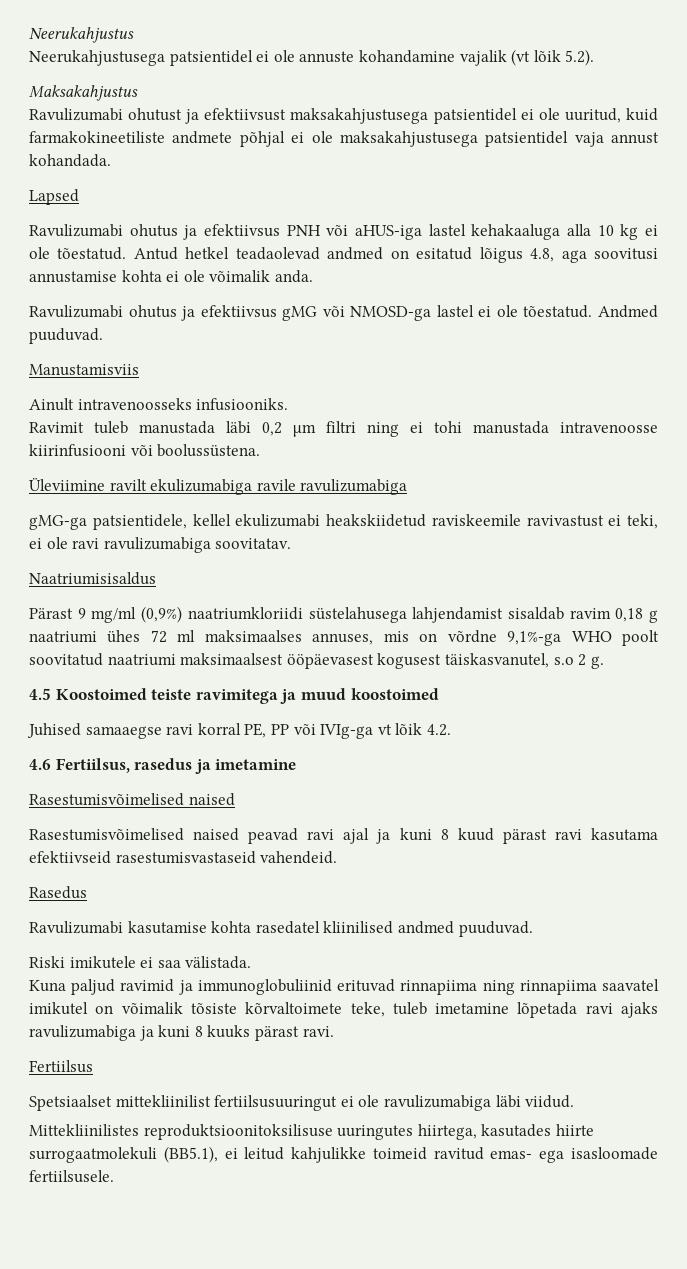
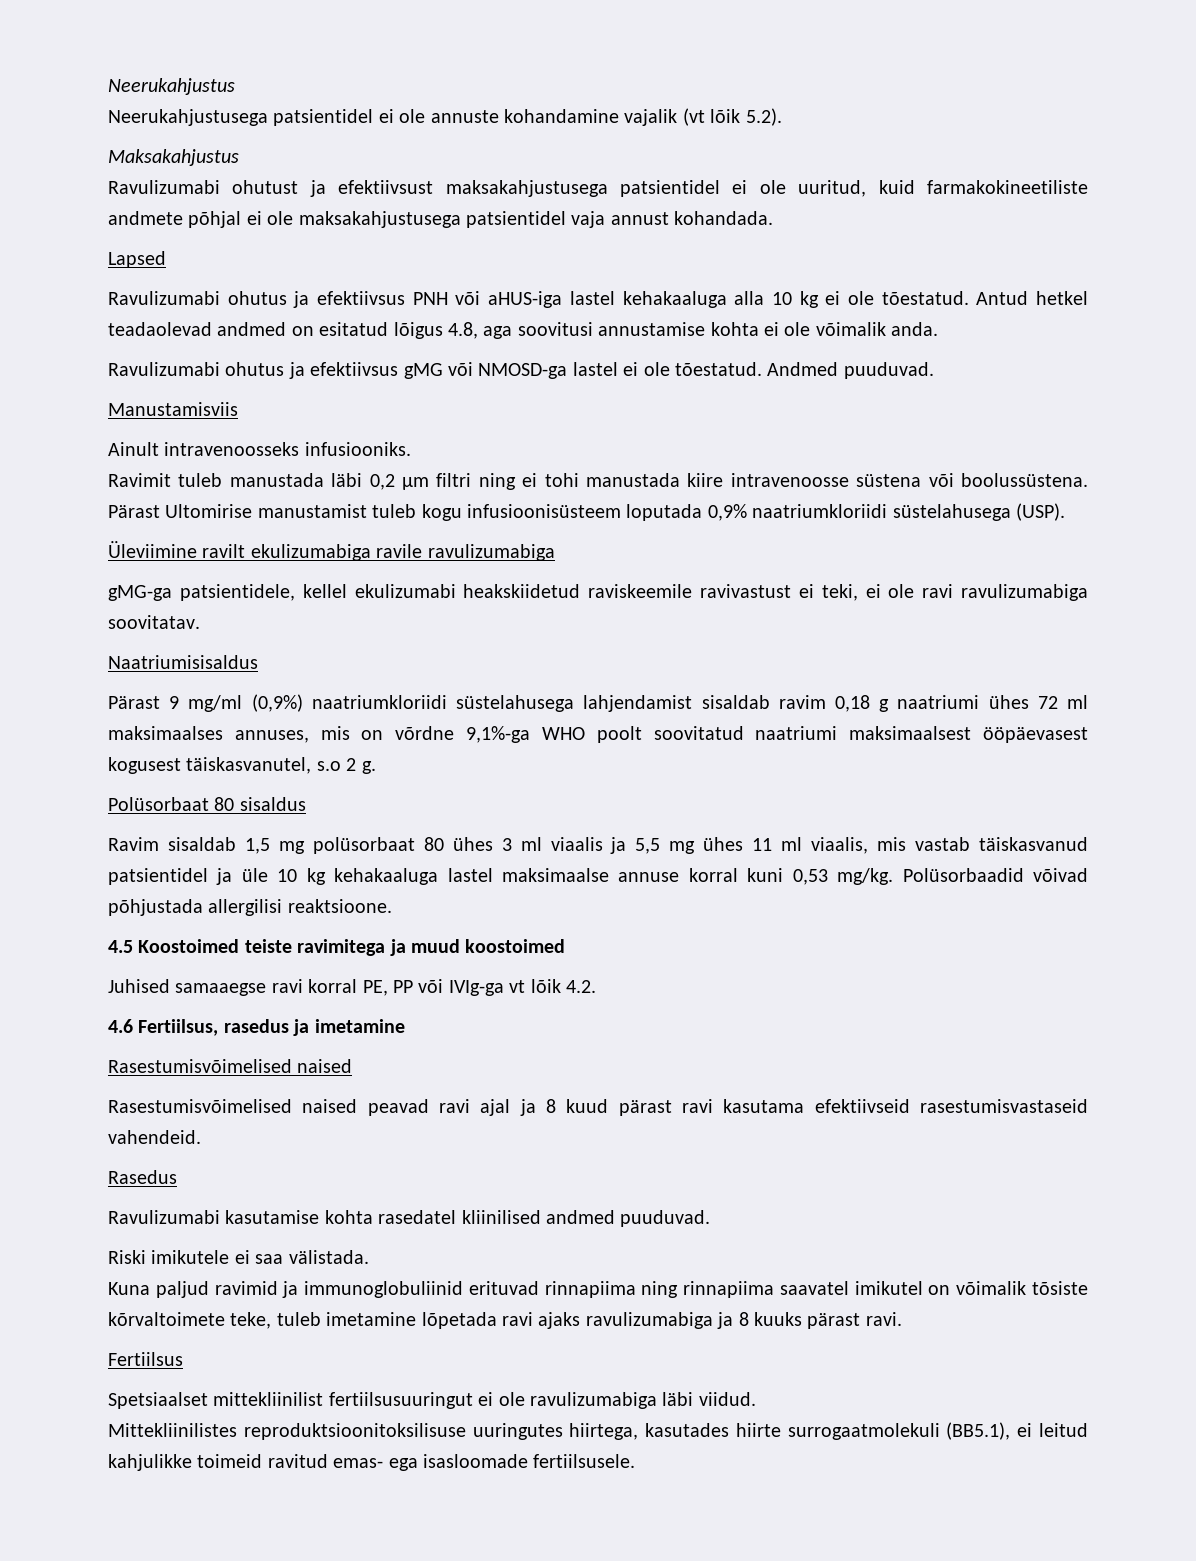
[560,422,658,433] [29,444,126,457] intravenoosse kiirinfusiooni -> [687,473,922,487] kiire intravenoosse süstena
(261, 450) none -> [108,503,1065,521] Pärast Ultomirise manustamist tuleb kogu infusioonisüsteem loputada 0,9% naatriumkloriidi süstelahusega (USP).
(604, 662) none -> [108,797,306,811] [108,837,1088,854] [108,868,1088,885] [108,899,392,916] // Polüsorbaat 80 sisaldus // Ravim sisaldab 1,5 mg polüsorbaat 80 ühes 3 ml viaalis ja 5,5 mg ühes 11 ml viaalis, mis vastab täiskasvanud patsientidel ja üle 10 kg kehakaaluga lastel maksimaalse annuse korral kuni 0,53 mg/kg. Polüsorbaadid võivad põhjustada allergilisi reaktsioone.
[399,828,432,841] kuni -> (536, 1107) none
[158,1025,191,1038] kuni -> (734, 1320) none

